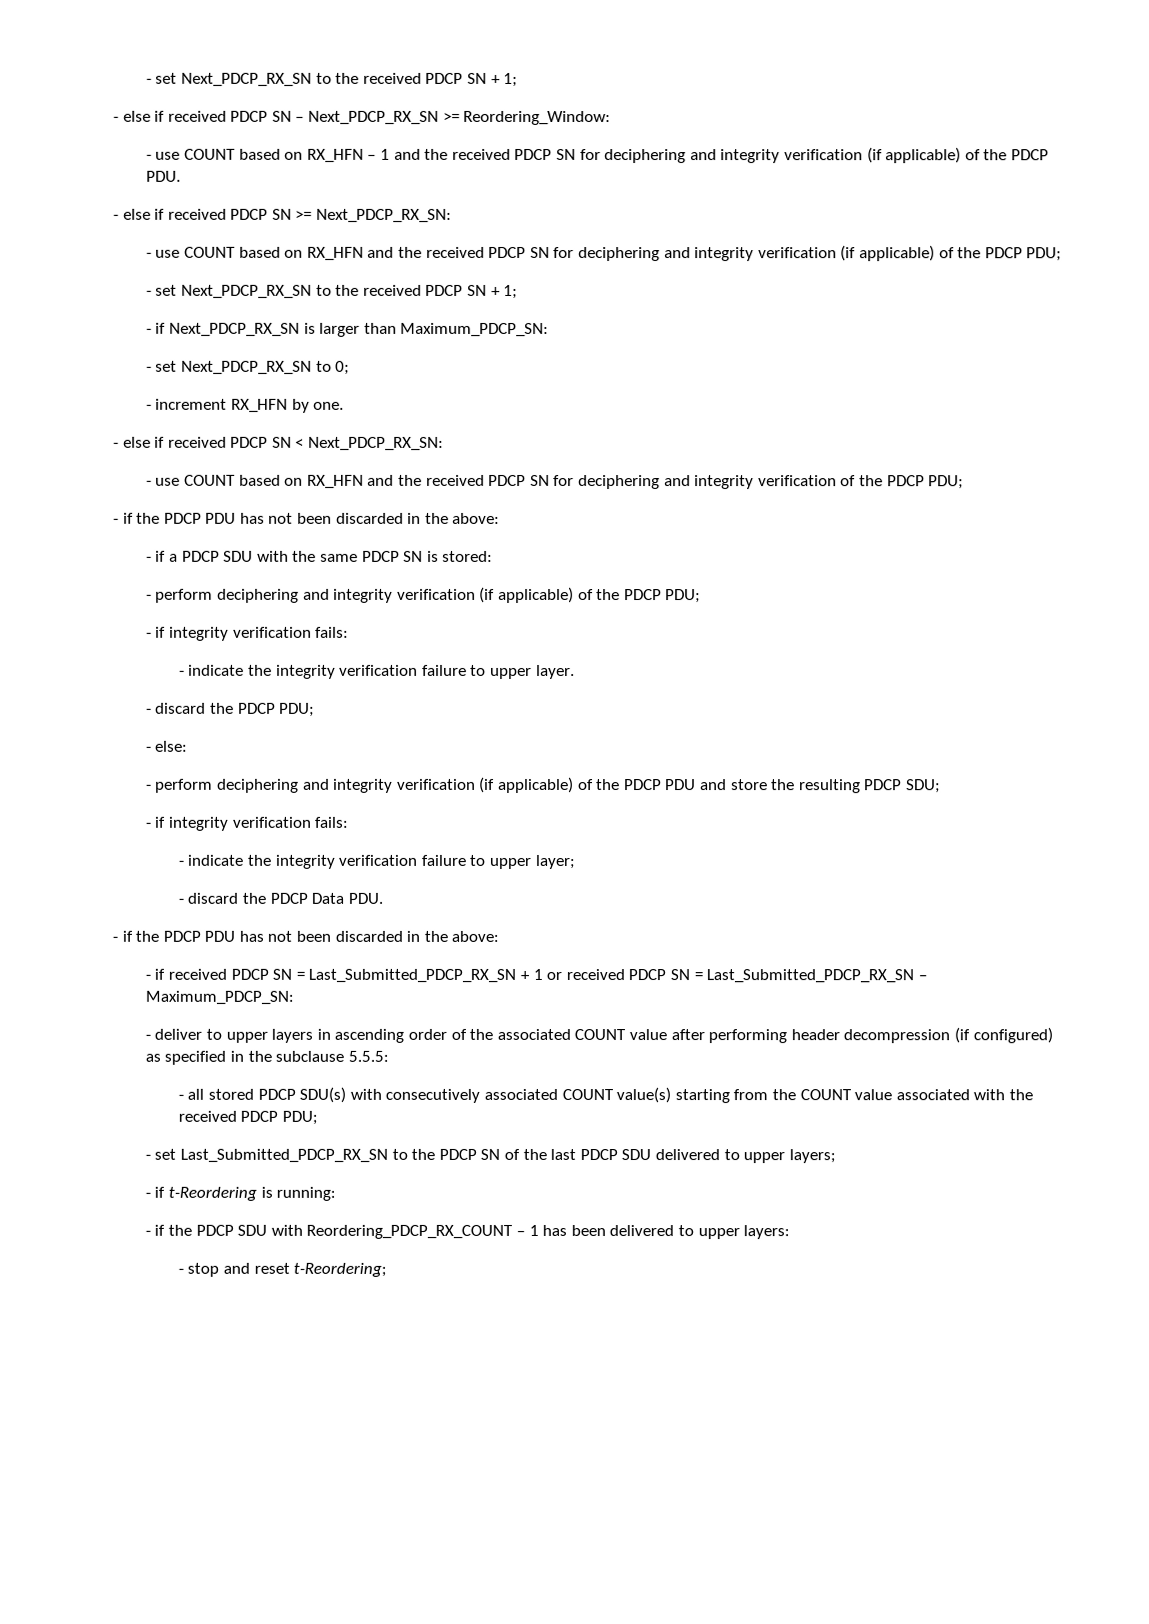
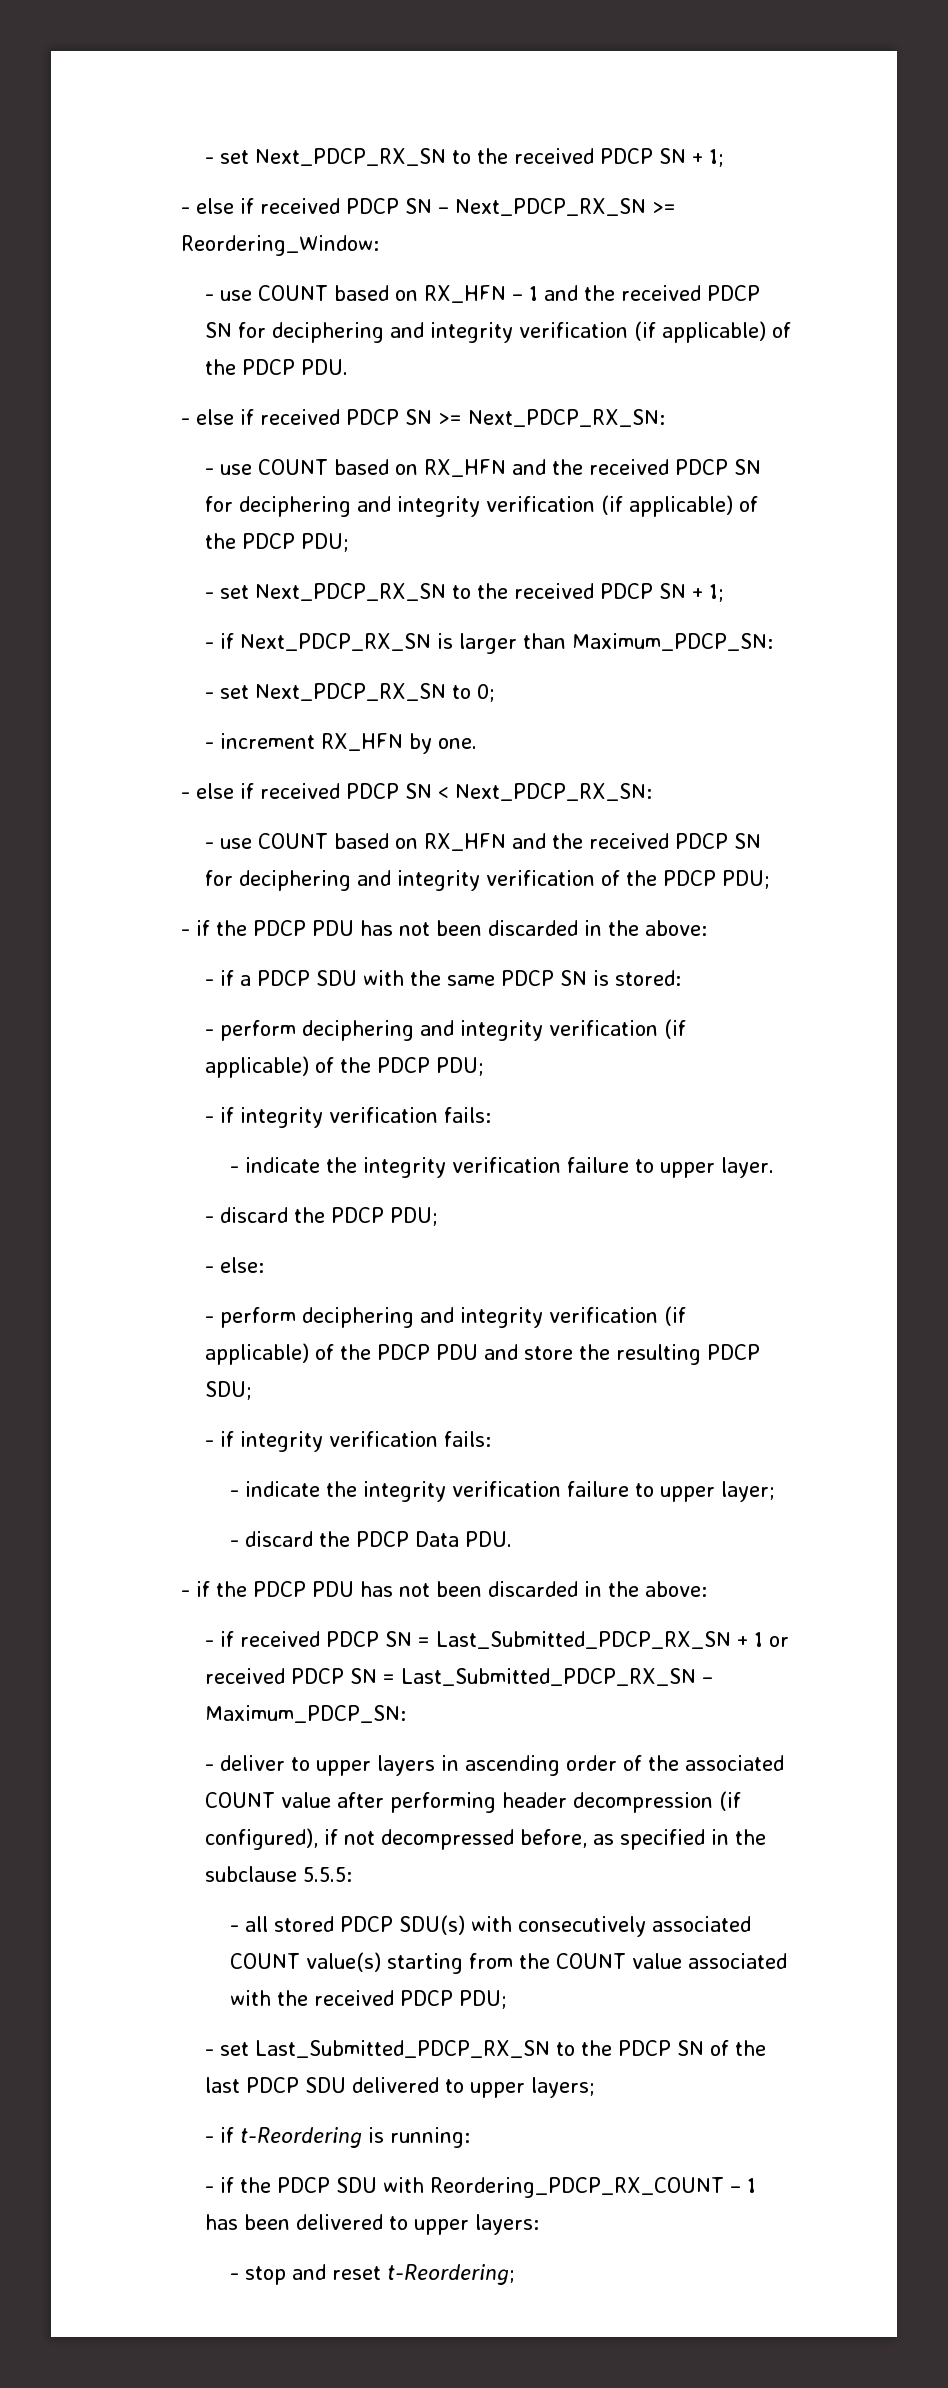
[972,1027,1053,1044] configured) -> [205,1828,588,1850] configured), if not decompressed before,

